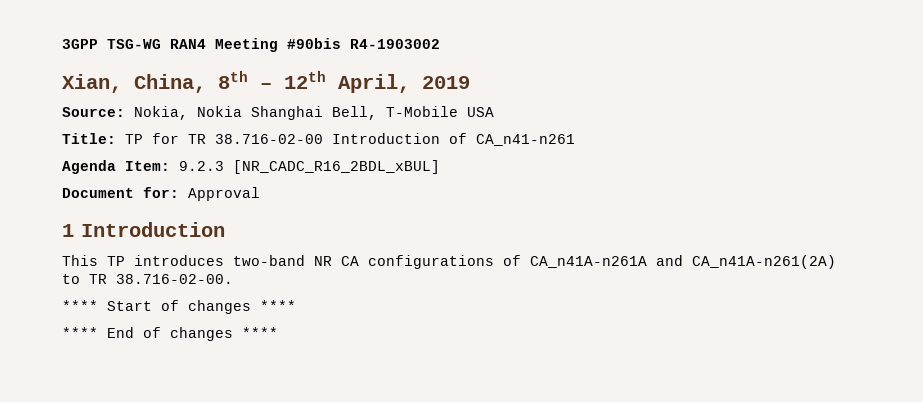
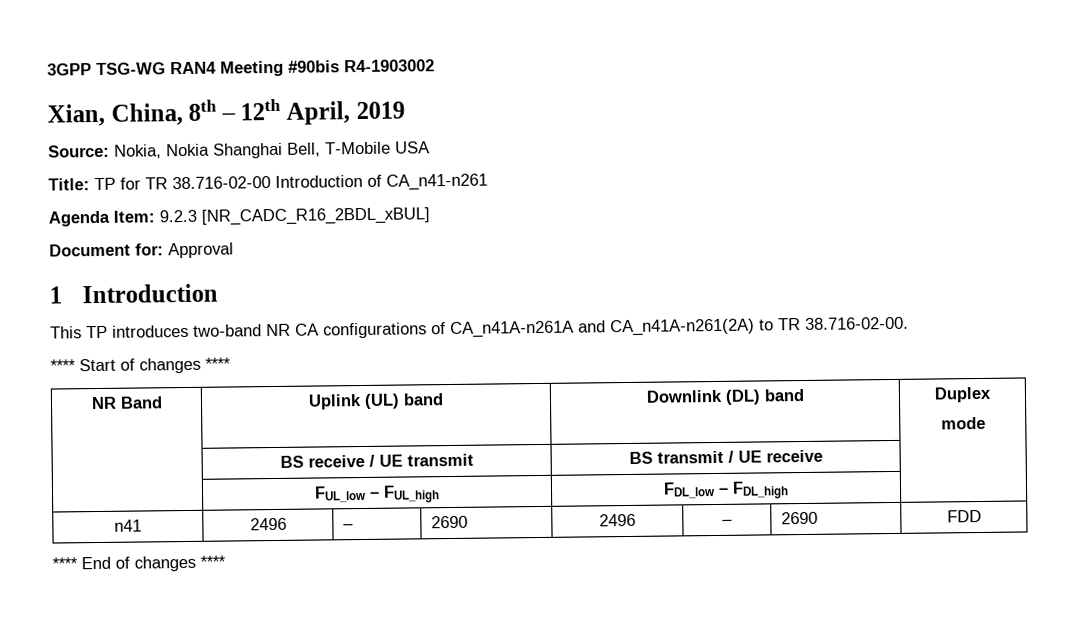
(296, 305) none -> [90,396,163,410] [308,393,444,410] [645,388,805,405] [934,386,992,403] [940,416,986,430] [279,453,474,468] [628,449,823,464] [314,485,440,503] [663,481,789,499] [114,519,142,532] [249,517,287,531] [343,524,355,530] [431,515,469,529] [599,513,636,527] [722,519,733,525] [781,511,819,525] [946,509,982,523] // NR Band | Uplink (UL) band | Downlink (DL) band | Duplex // mode // | BS receive / UE transmit | BS transmit / UE receive | // | FUL_low – FUL_high | FDL_low – FDL_high | // n41 | 2496 | – | 2690 | 2496 | – | 2690 | FDD

